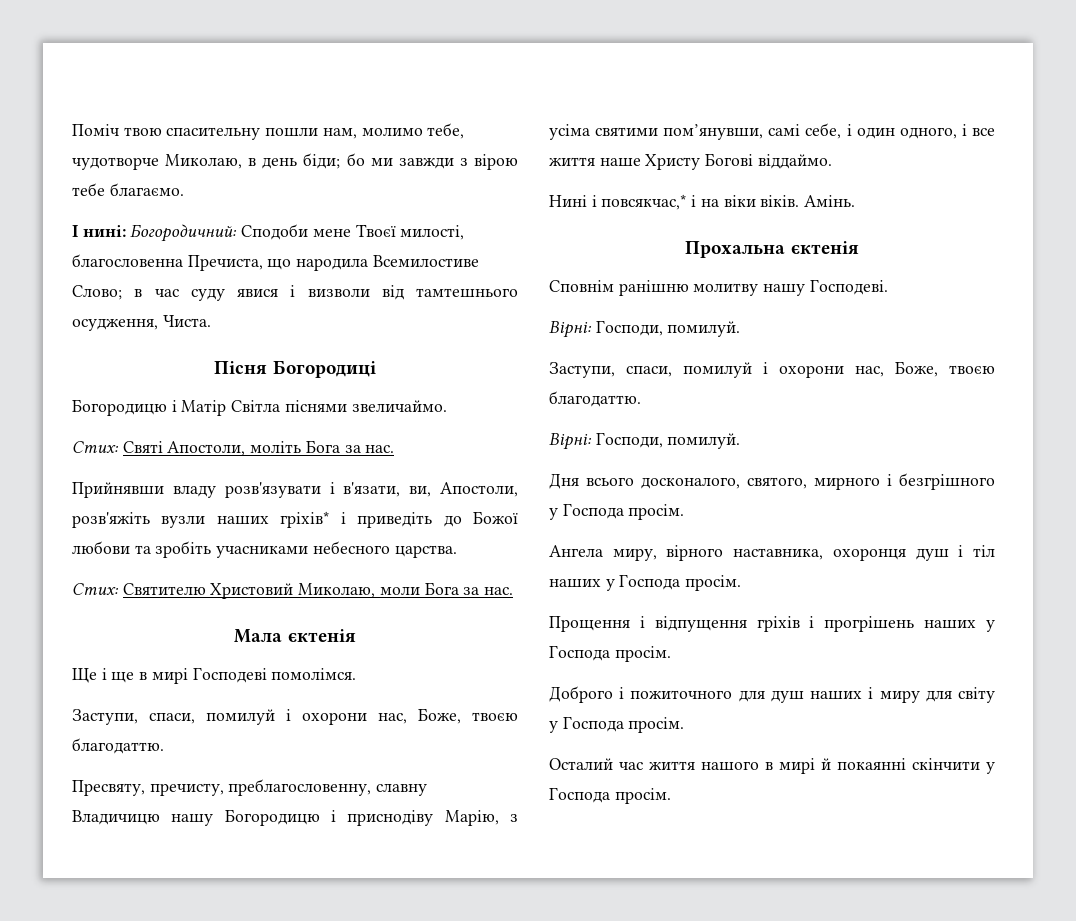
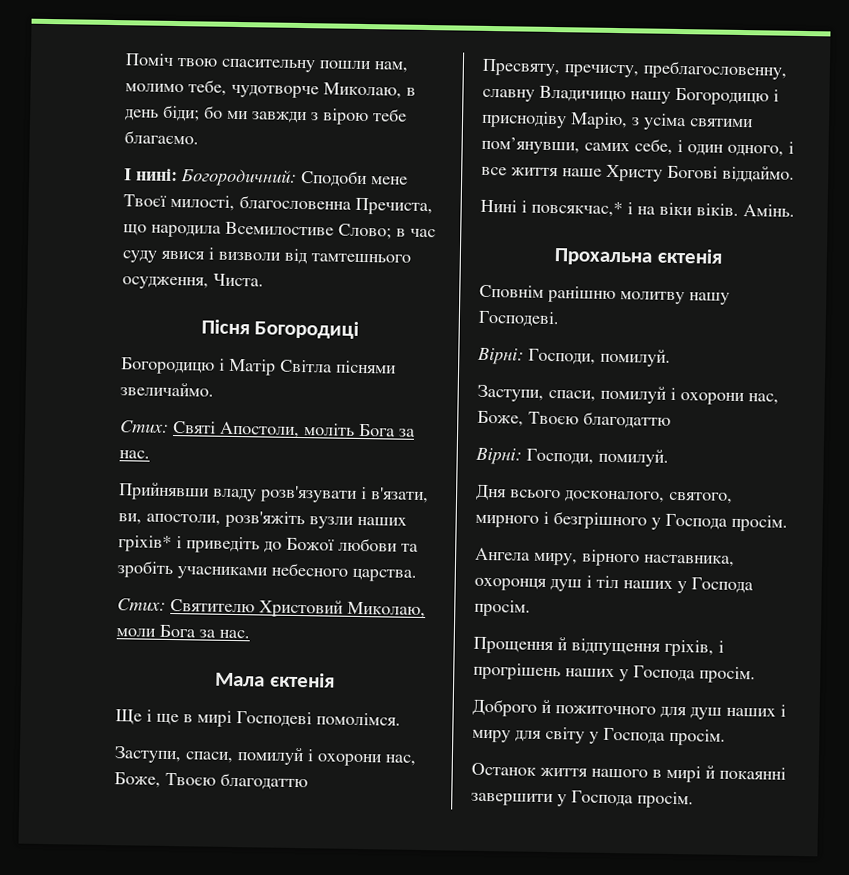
[439,482,518,497] Апостоли, -> [146,513,221,526] апостоли,
[472,712,518,721] [72,738,164,754] твоєю благодаттю. -> [165,772,308,791] Твоєю благодаттю
[768,124,801,136] самі -> [584,142,630,152] самих
[949,365,995,374] [549,391,641,407] твоєю благодаттю. -> [528,411,671,429] Твоєю благодаттю
[639,616,800,632] і відпущення гріхів -> [557,637,714,657] й відпущення гріхів,
[619,687,625,699] і -> [541,699,552,714] й
[549,758,643,770] Осталий час -> [471,762,536,776] Останок
[912,758,980,770] скінчити -> [471,792,554,807] завершити

